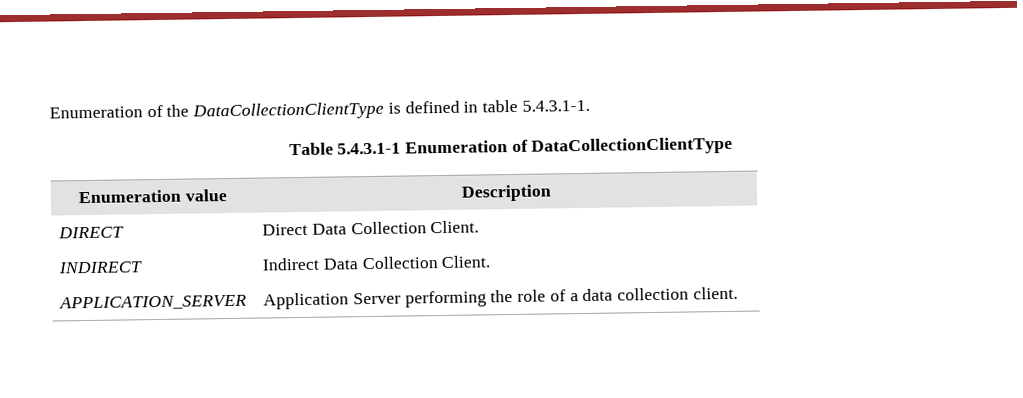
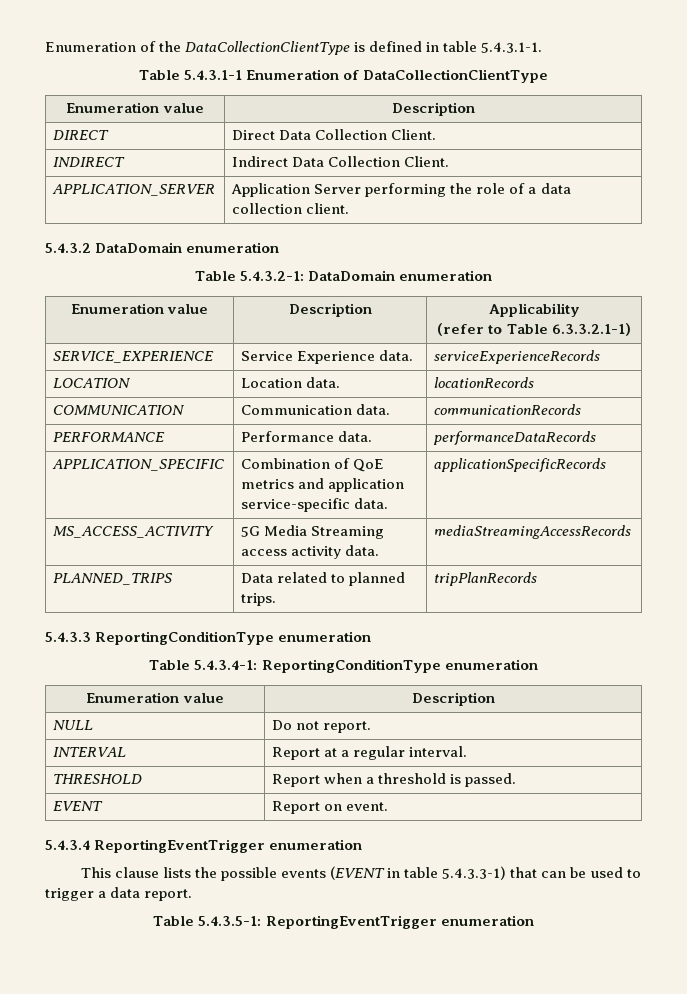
(738, 293) none -> [45,242,280,253] [194,270,493,281] [70,303,209,314] [288,303,372,317] [488,303,580,317] [437,323,631,336] [53,351,215,363] [241,350,414,364] [434,350,601,364] [53,378,132,388] [241,377,341,388] [434,377,535,388] [53,405,186,415] [241,404,391,415] [434,404,582,415] [53,432,166,442] [241,431,373,442] [433,431,597,445] [52,459,225,471] [241,458,385,472] [241,478,405,492] [241,498,389,512] [434,458,607,472] [53,526,215,538] [241,525,385,539] [241,545,380,559] [434,525,632,539] [53,573,173,585] [241,572,406,586] [241,593,277,606] [434,572,538,586] [45,631,372,645] [149,659,538,673] [86,692,224,703] [411,692,495,706] [53,720,94,730] [272,720,372,733] [53,747,127,757] [272,746,468,760] [53,774,143,784] [272,773,517,787] [53,801,104,811] [272,801,389,814] [45,839,363,853] [80,866,641,881] [45,887,193,901] [153,915,534,929] // 5.4.3.2 DataDomain enumeration // Table 5.4.3.2-1: DataDomain enumeration // Enumeration value | Description | Applicability // (refer to Table 6.3.3.2.1-1) // SERVICE_EXPERIENCE | Service Experience data. | serviceExperienceRecords // LOCATION | Location data. | locationRecords // COMMUNICATION | Communication data. | communicationRecords // PERFORMANCE | Performance data. | performanceDataRecords // APPLICATION_SPECIFIC | Combination of QoE metrics and application service-specific data. | applicationSpecificRecords // MS_ACCESS_ACTIVITY | 5G Media Streaming access activity data. | mediaStreamingAccessRecords // PLANNED_TRIPS | Data related to planned trips. | tripPlanRecords // 5.4.3.3 ReportingConditionType enumeration // Table 5.4.3.4-1: ReportingConditionType enumeration // Enumeration value | Description // NULL | Do not report. // INTERVAL | Report at a regular interval. // THRESHOLD | Report when a threshold is passed. // EVENT | Report on event. // 5.4.3.4 ReportingEventTrigger enumeration // This clause lists the possible events (EVENT in table 5.4.3.3-1) that can be used to trigger a data report. // Table 5.4.3.5-1: ReportingEventTrigger enumeration

